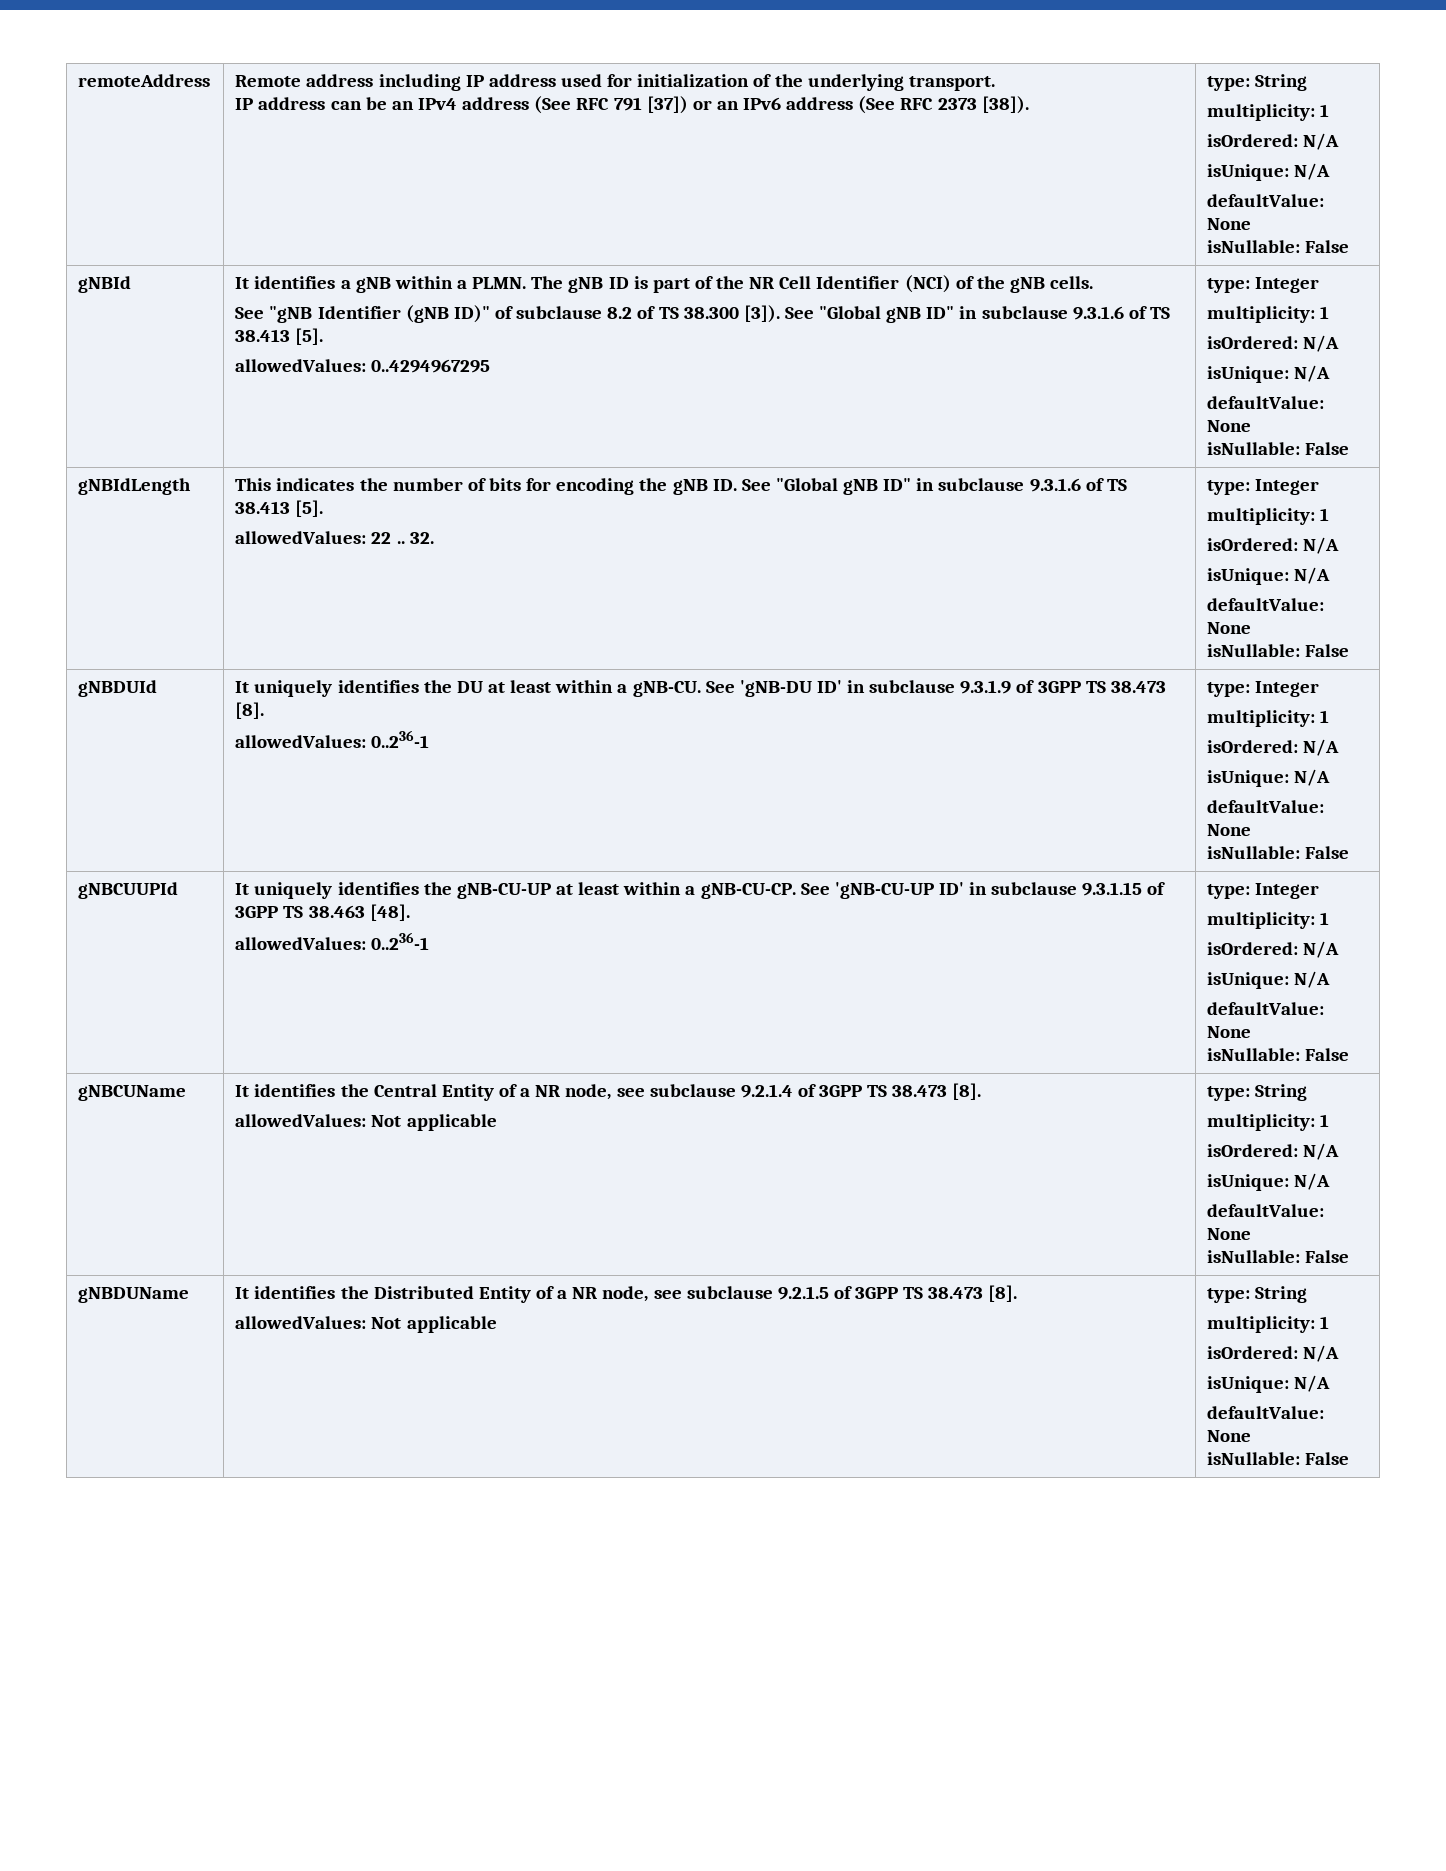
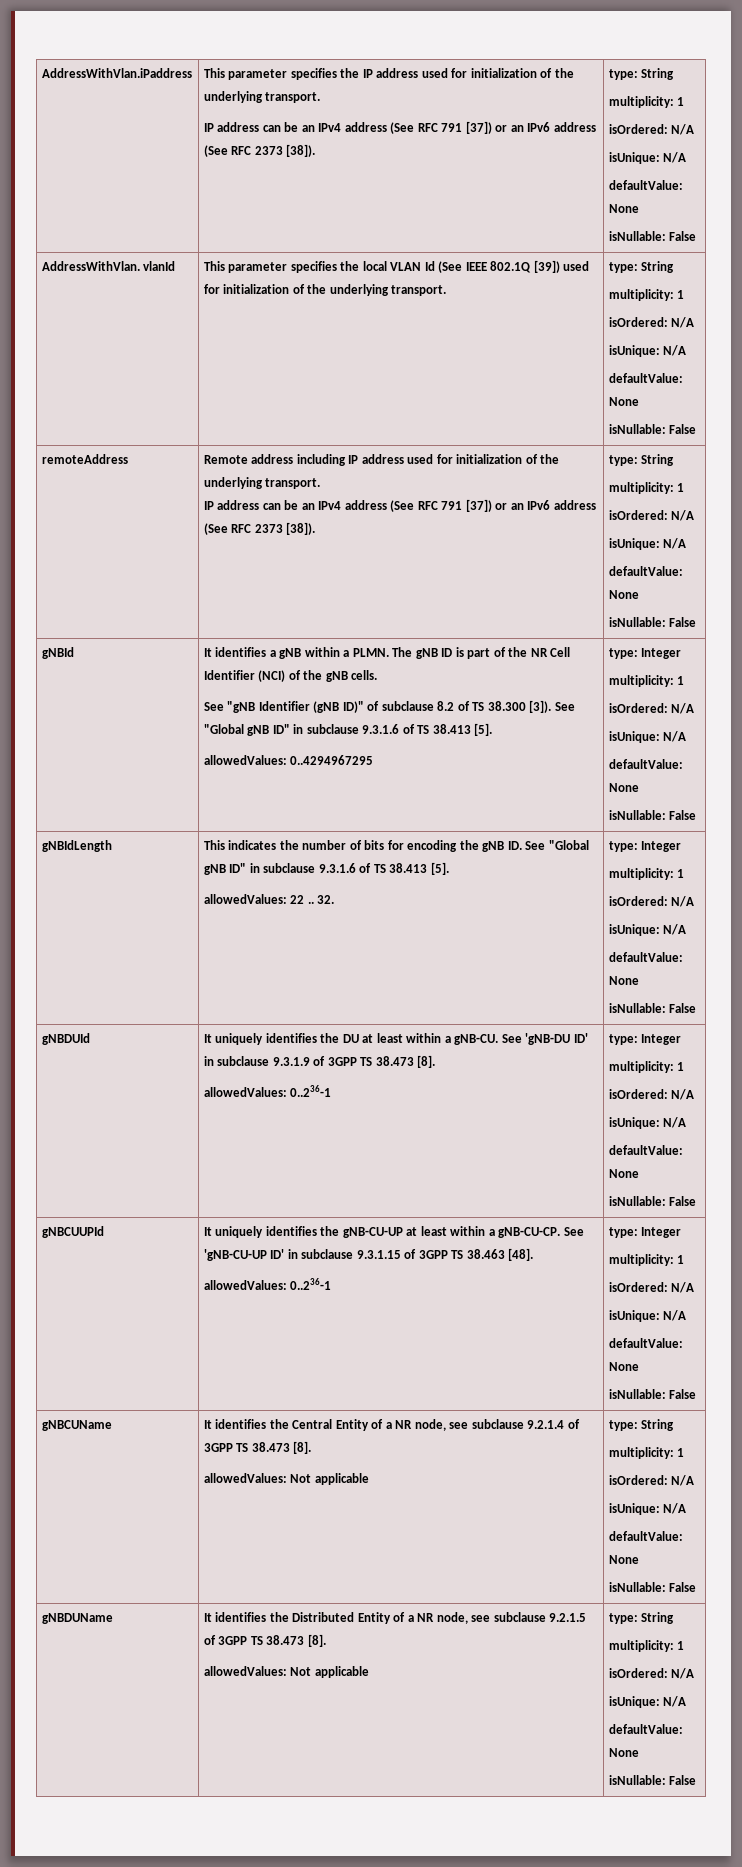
(78, 80) none -> [41,68,192,78] [203,68,574,80] [203,91,321,103] [203,121,596,134] [203,144,316,157] [608,68,675,80] [608,96,685,108] [608,124,695,135] [608,152,687,164] [608,180,683,190] [608,204,639,213] [608,231,697,241] [41,261,176,271] [203,260,590,273] [203,284,447,296] [608,261,675,273] [608,289,685,301] [608,317,695,328] [608,345,687,357] [608,373,683,383] [608,397,639,406] [608,424,697,434] AddressWithVlan.iPaddress | This parameter specifies the IP address used for initialization of the underlying transport. // IP address can be an IPv4 address (See RFC 791 [37]) or an IPv6 address (See RFC 2373 [38]). | type: String // multiplicity: 1 // isOrdered: N/A // isUnique: N/A // defaultValue: None // isNullable: False // AddressWithVlan. vlanId | This parameter specifies the local VLAN Id (See IEEE 802.1Q [39]) used for initialization of the underlying transport. | type: String // multiplicity: 1 // isOrdered: N/A // isUnique: N/A // defaultValue: None // isNullable: False //

